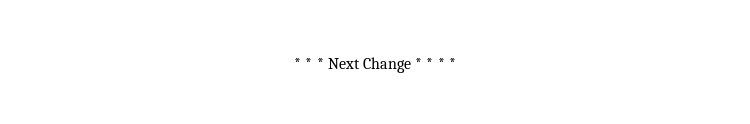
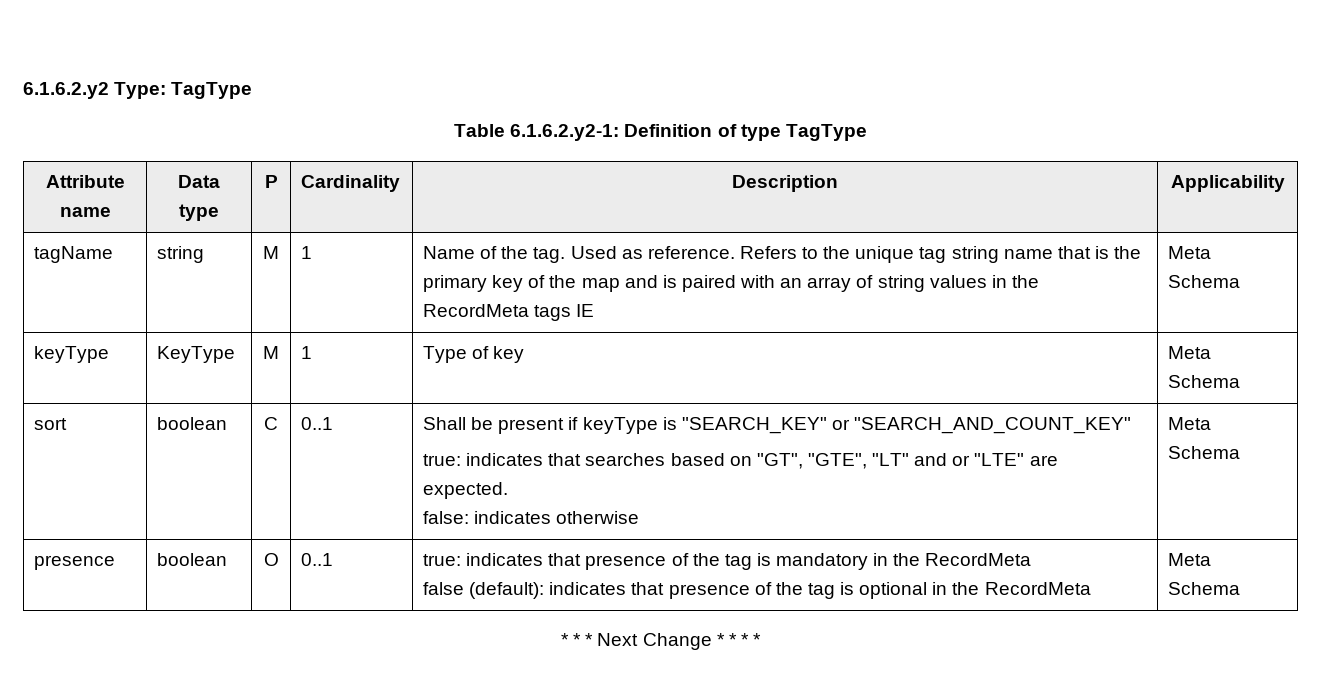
(294, 63) none -> [23,82,253,99] [454,124,867,141] [45,175,125,188] [59,207,111,217] [178,175,220,188] [179,204,219,221] [264,175,278,188] [301,175,401,192] [732,175,838,192] [1170,175,1285,192] [34,246,114,263] [157,246,205,263] [263,246,279,259] [301,246,313,259] [423,246,1142,263] [423,275,1039,292] [423,304,595,321] [1168,246,1212,259] [1168,275,1241,288] [34,346,110,363] [157,346,236,363] [263,346,279,359] [301,346,313,359] [423,346,525,363] [1168,346,1212,359] [1168,375,1241,388] [34,418,68,430] [157,417,228,430] [264,417,278,430] [301,417,334,430] [423,417,1132,434] [423,453,1058,469] [423,482,509,499] [423,511,640,524] [1168,417,1212,430] [1168,446,1241,459] [34,555,116,570] [157,553,228,566] [263,553,279,566] [301,553,334,566] [423,553,1032,570] [423,582,1091,599] [1168,553,1212,566] [1168,582,1241,595] 6.1.6.2.y2 Type: TagType // Table 6.1.6.2.y2-1: Definition of type TagType // Attribute name | Data type | P | Cardinality | Description | Applicability // tagName | string | M | 1 | Name of the tag. Used as reference. Refers to the unique tag string name that is the primary key of the map and is paired with an array of string values in the RecordMeta tags IE | Meta Schema // keyType | KeyType | M | 1 | Type of key | Meta Schema // sort | boolean | C | 0..1 | Shall be present if keyType is "SEARCH_KEY" or "SEARCH_AND_COUNT_KEY" // true: indicates that searches based on "GT", "GTE", "LT" and or "LTE" are expected. // false: indicates otherwise | Meta Schema // presence | boolean | O | 0..1 | true: indicates that presence of the tag is mandatory in the RecordMeta // false (default): indicates that presence of the tag is optional in the RecordMeta | Meta Schema //

